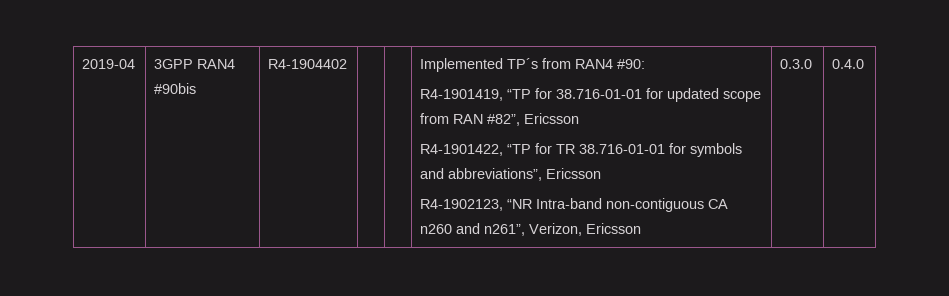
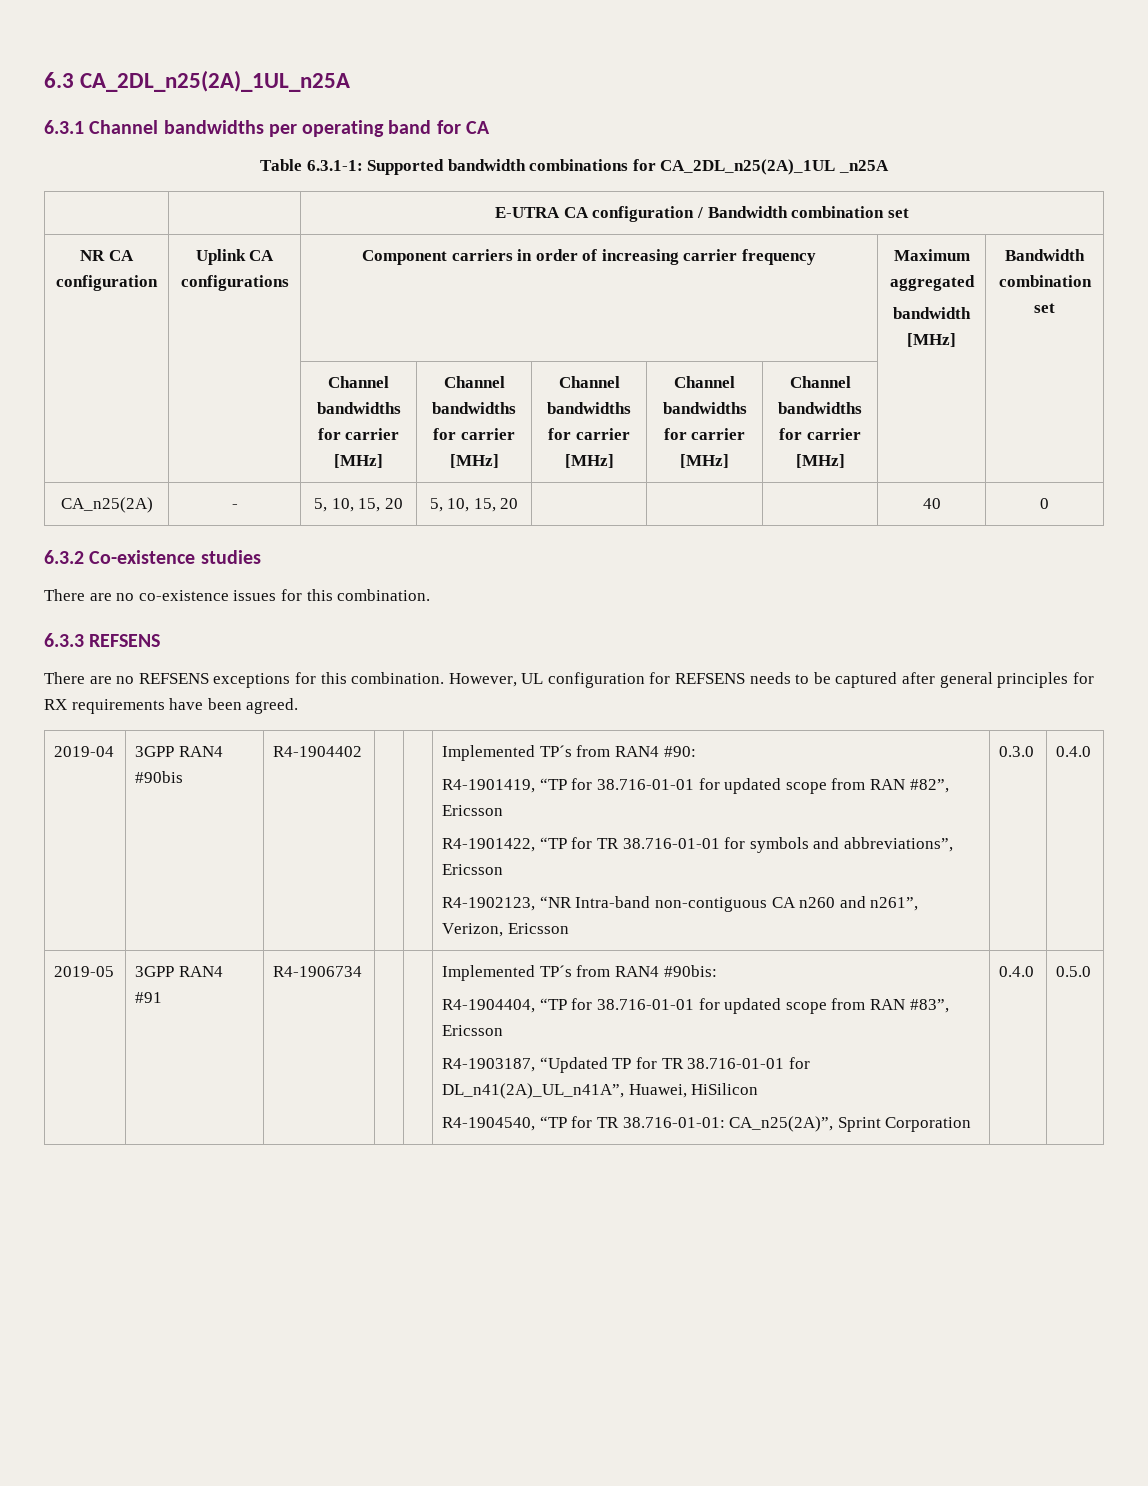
(82, 64) none -> [44,70,351,92] [44,120,490,137] [259,159,890,175] [495,206,909,222] [80,250,134,261] [56,275,158,291] [195,249,275,265] [180,275,289,291] [361,249,817,265] [893,249,970,261] [889,275,975,291] [893,307,971,319] [907,333,956,347] [1005,249,1085,261] [998,275,1092,287] [1034,303,1055,313] [328,376,389,388] [316,402,401,414] [317,428,400,440] [334,454,383,468] [443,376,505,388] [432,402,516,414] [433,428,515,440] [449,454,499,468] [558,376,620,388] [547,402,631,414] [548,428,630,440] [564,454,614,468] [674,376,735,388] [662,402,747,414] [663,428,746,440] [680,454,729,468] [789,376,851,388] [778,402,862,414] [779,428,861,440] [795,454,845,468] [60,497,153,513] [231,504,238,509] [314,498,403,512] [429,498,519,512] [922,498,941,509] [1040,498,1049,509] [44,550,261,564] [44,589,431,601] [44,633,161,647] [44,672,1094,688] [44,698,299,714] 6.3 CA_2DL_n25(2A)_1UL_n25A // 6.3.1 Channel bandwidths per operating band for CA // Table 6.3.1-1: Supported bandwidth combinations for CA_2DL_n25(2A)_1UL _n25A // | | E-UTRA CA configuration / Bandwidth combination set // NR CA configuration | Uplink CA configurations | Component carriers in order of increasing carrier frequency | Maximum aggregated // bandwidth [MHz] | Bandwidth combination set // | | Channel bandwidths for carrier [MHz] | Channel bandwidths for carrier [MHz] | Channel bandwidths for carrier [MHz] | Channel bandwidths for carrier [MHz] | Channel bandwidths for carrier [MHz] | | // CA_n25(2A) | - | 5, 10, 15, 20 | 5, 10, 15, 20 | | | | 40 | 0 // 6.3.2 Co-existence studies // There are no co-existence issues for this combination. // 6.3.3 REFSENS // There are no REFSENS exceptions for this combination. However, UL configuration for REFSENS needs to be captured after general principles for RX requirements have been agreed. //
(865, 64) none -> [54,966,115,977] [135,966,223,977] [135,992,163,1003] [273,966,363,977] [442,965,717,981] [442,998,949,1014] [442,1025,504,1036] [442,1057,810,1073] [442,1083,759,1099] [442,1116,972,1132] [999,966,1035,977] [1056,966,1092,977] // 2019-05 | 3GPP RAN4 #91 | R4-1906734 | | | Implemented TP´s from RAN4 #90bis: // R4-1904404, “TP for 38.716-01-01 for updated scope from RAN #83”, Ericsson // R4-1903187, “Updated TP for TR 38.716-01-01 for DL_n41(2A)_UL_n41A”, Huawei, HiSilicon // R4-1904540, “TP for TR 38.716-01-01: CA_n25(2A)”, Sprint Corporation | 0.4.0 | 0.5.0

